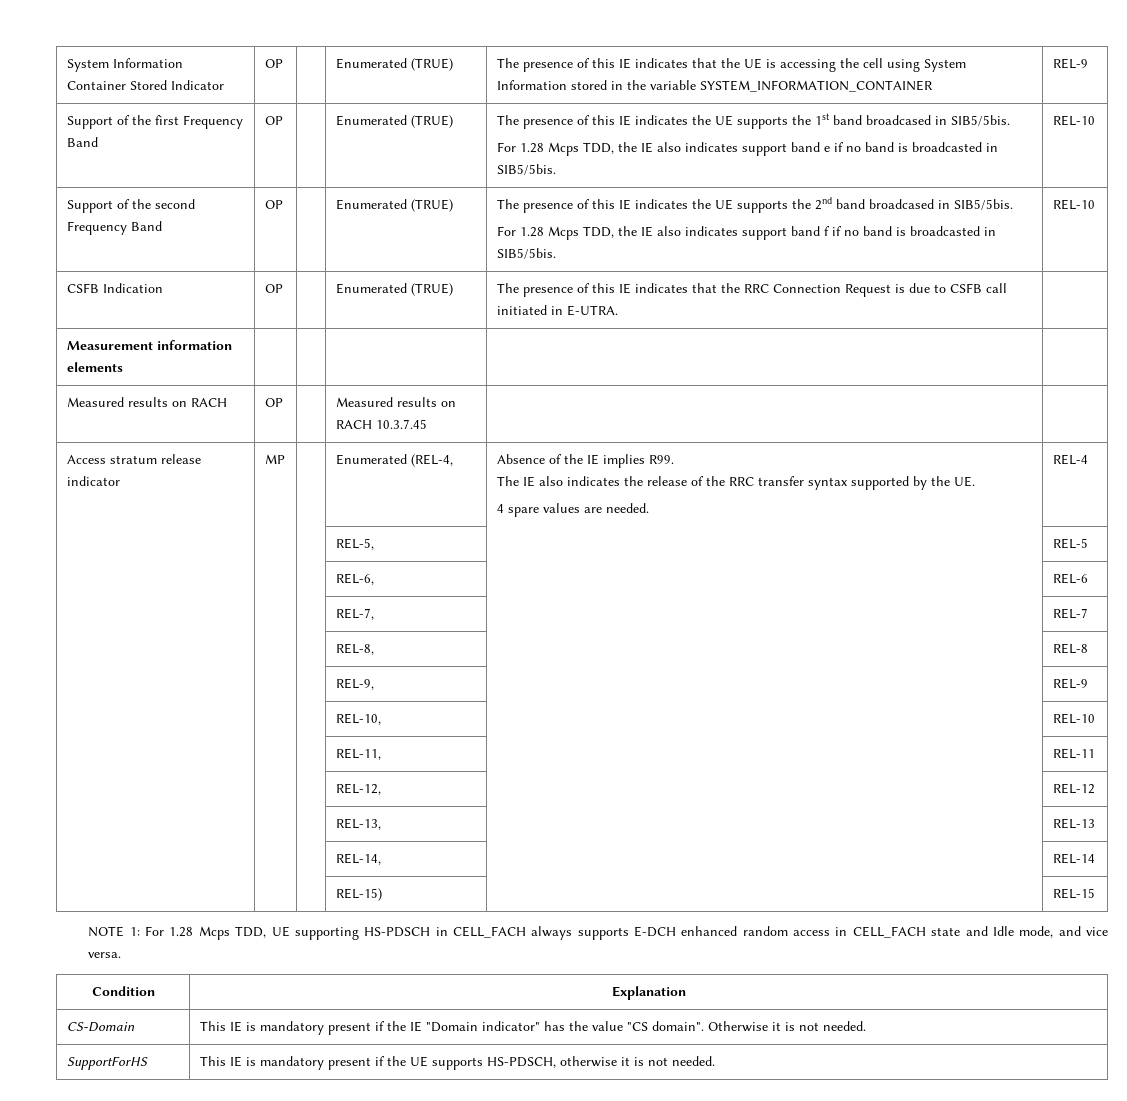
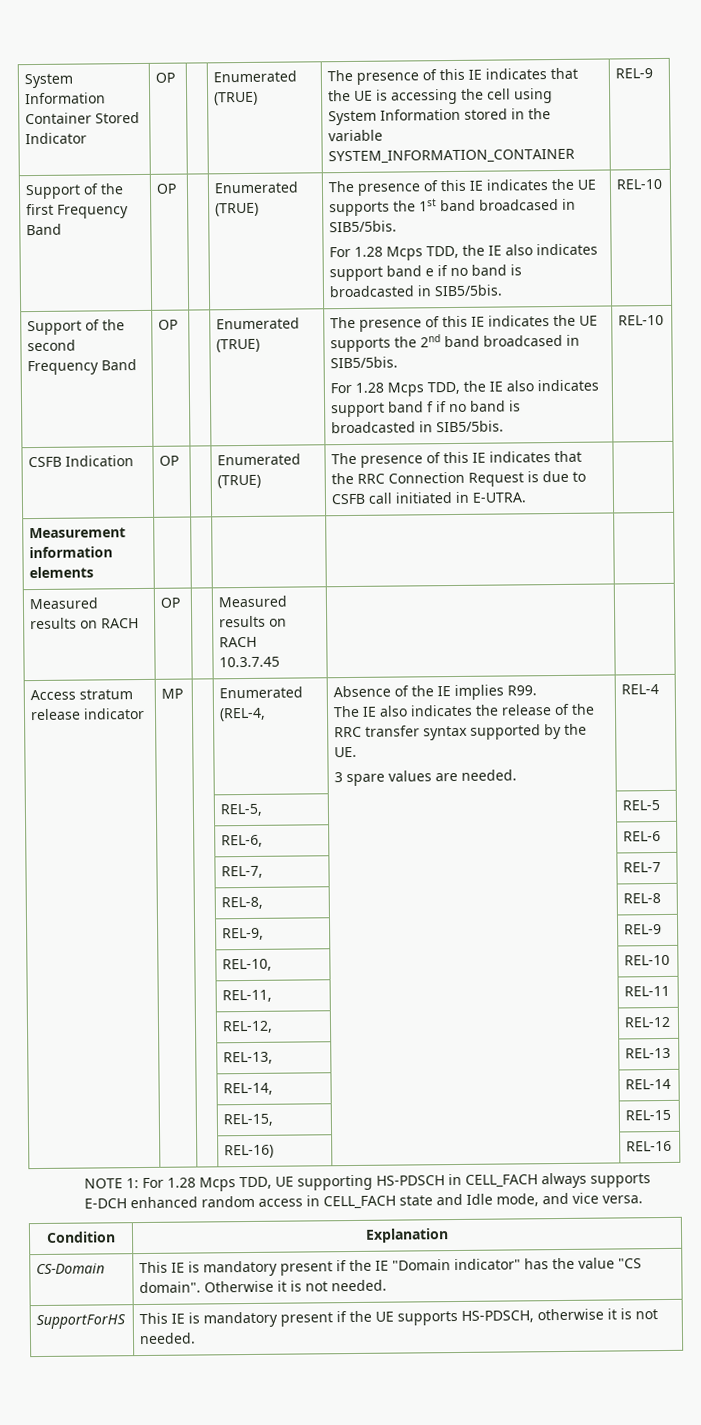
[496,504,504,513] 4 -> [334,772,344,783] 3
[335,888,382,901] REL-15) -> [223,1113,274,1127] REL-15,
(1095, 893) none -> [224,1144,275,1159] [626,1140,673,1152] // | | | REL-16) | | REL-16

